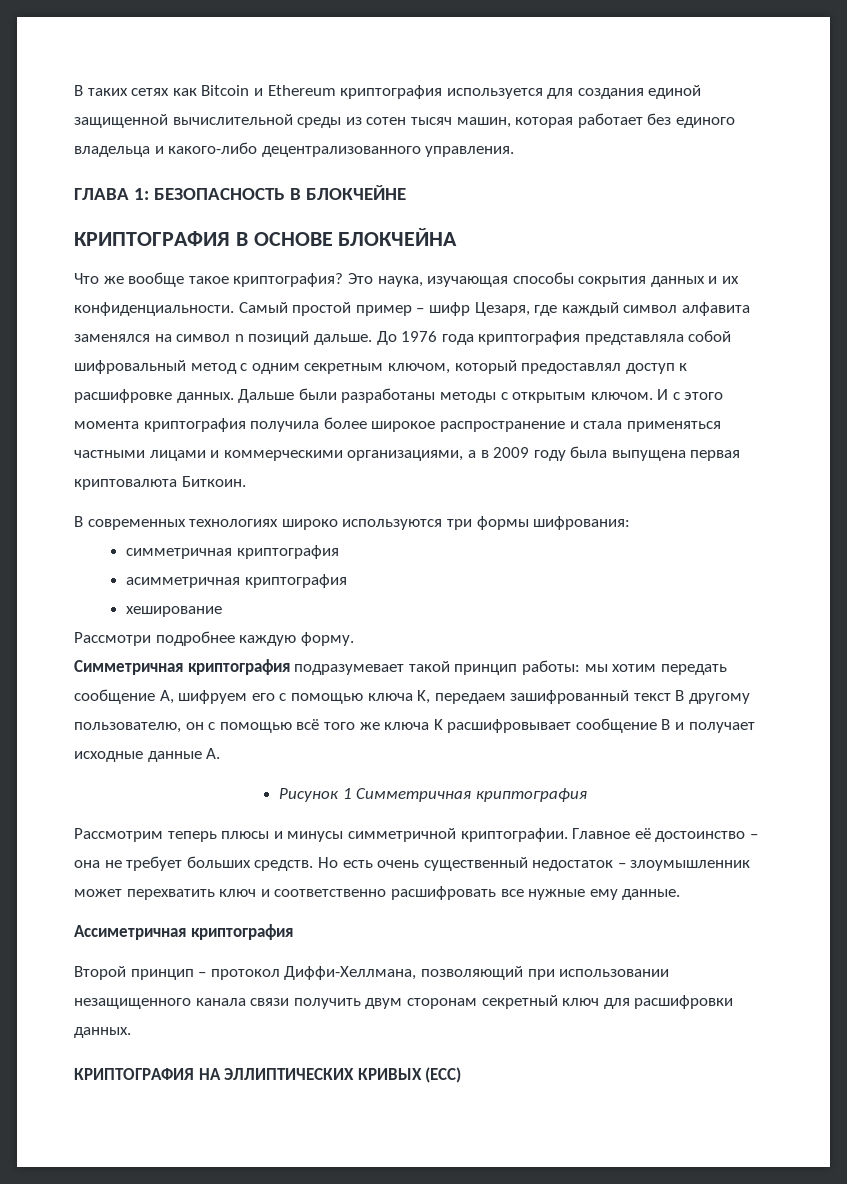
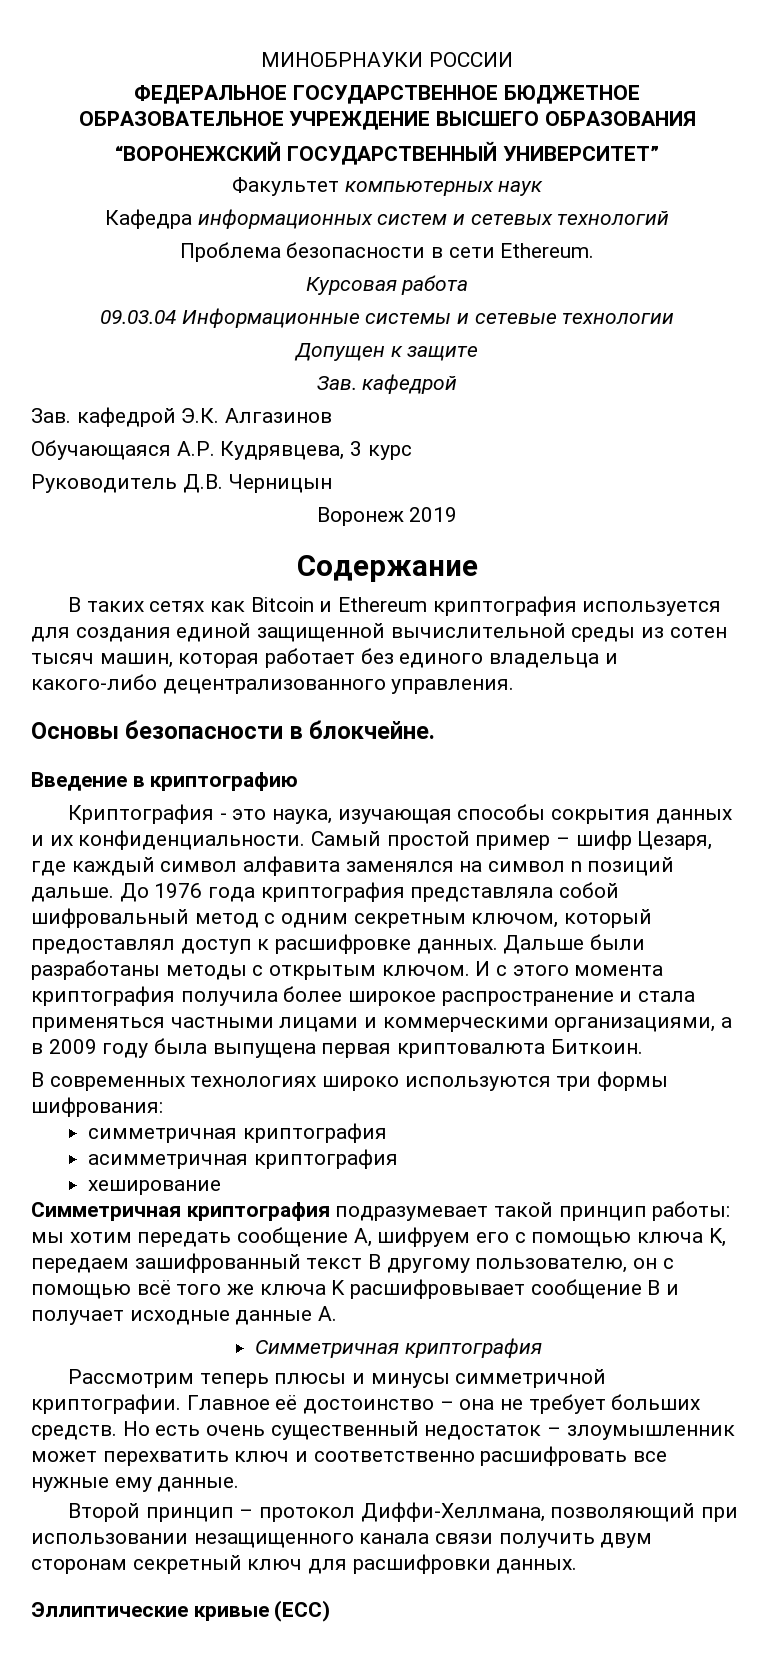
(74, 90) none -> [261,52,513,67] [134,85,640,104] [78,111,696,130] [115,141,659,165] [231,177,544,196] [104,209,670,229] [179,242,595,262] [305,275,469,295] [99,308,675,328] [293,343,479,361] [316,374,458,394] [31,407,333,427] [31,440,412,460] [31,474,333,493] [316,507,458,526] [296,555,478,582] МИНОБРНАУКИ РОССИИ // ФЕДЕРАЛЬНОЕ ГОСУДАРСТВЕННОЕ БЮДЖЕТНОЕ ОБРАЗОВАТЕЛЬНОЕ УЧРЕЖДЕНИЕ ВЫСШЕГО ОБРАЗОВАНИЯ // “ВОРОНЕЖСКИЙ ГОСУДАРСТВЕННЫЙ УНИВЕРСИТЕТ” // Факультет компьютерных наук // Кафедра информационных систем и сетевых технологий // Проблема безопасности в сети Ethereum. // Курсовая работа // 09.03.04 Информационные системы и сетевые технологии // Допущен к защите // Зав. кафедрой // Зав. кафедрой Э.К. Алгазинов // Обучающаяся А.Р. Кудрявцева, 3 курс // Руководитель Д.В. Черницын // Воронеж 2019 // Содержание //
[74,185,406,200] [74,228,458,246] [74,272,373,287] ГЛАВА 1: БЕЗОПАСНОСТЬ В БЛОКЧЕЙНЕ // КРИПТОГРАФИЯ В ОСНОВЕ БЛОКЧЕЙНА // Что же вообще такое криптография? Это -> [31,720,436,739] [31,772,299,791] [67,804,267,824] Основы безопасности в блокчейне. // Введение в криптографию // Криптография - это
[74,631,354,646] // Рассмотри подробнее каждую форму. -> (222, 1187) none
[278,788,352,802] Рисунок 1 -> (338, 1313) none
[74,924,293,940] // Ассиметричная криптография -> (240, 1484) none
[74,1068,422,1080] КРИПТОГРАФИЯ НА ЭЛЛИПТИЧЕСКИХ КРИВЫХ -> [31,1602,269,1621] Эллиптические кривые

